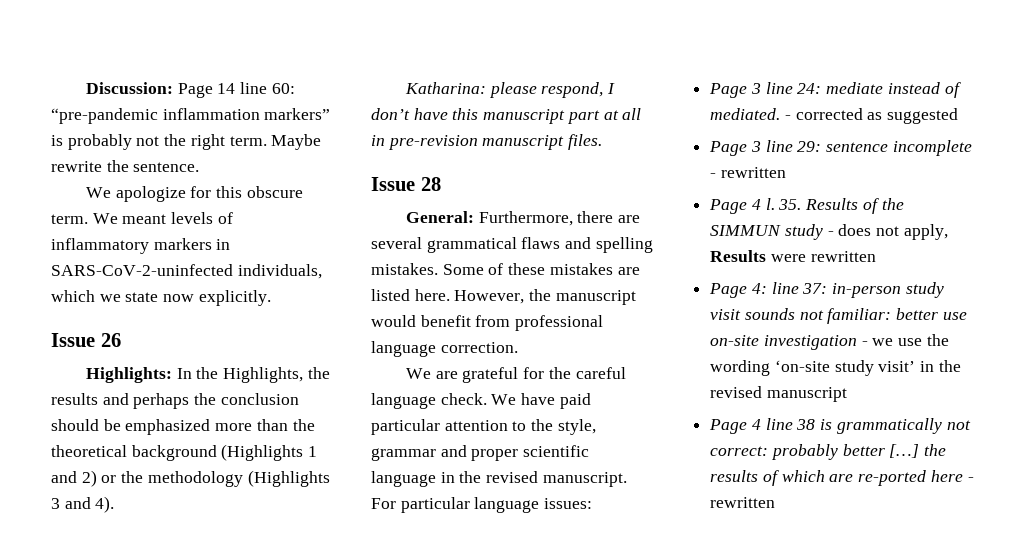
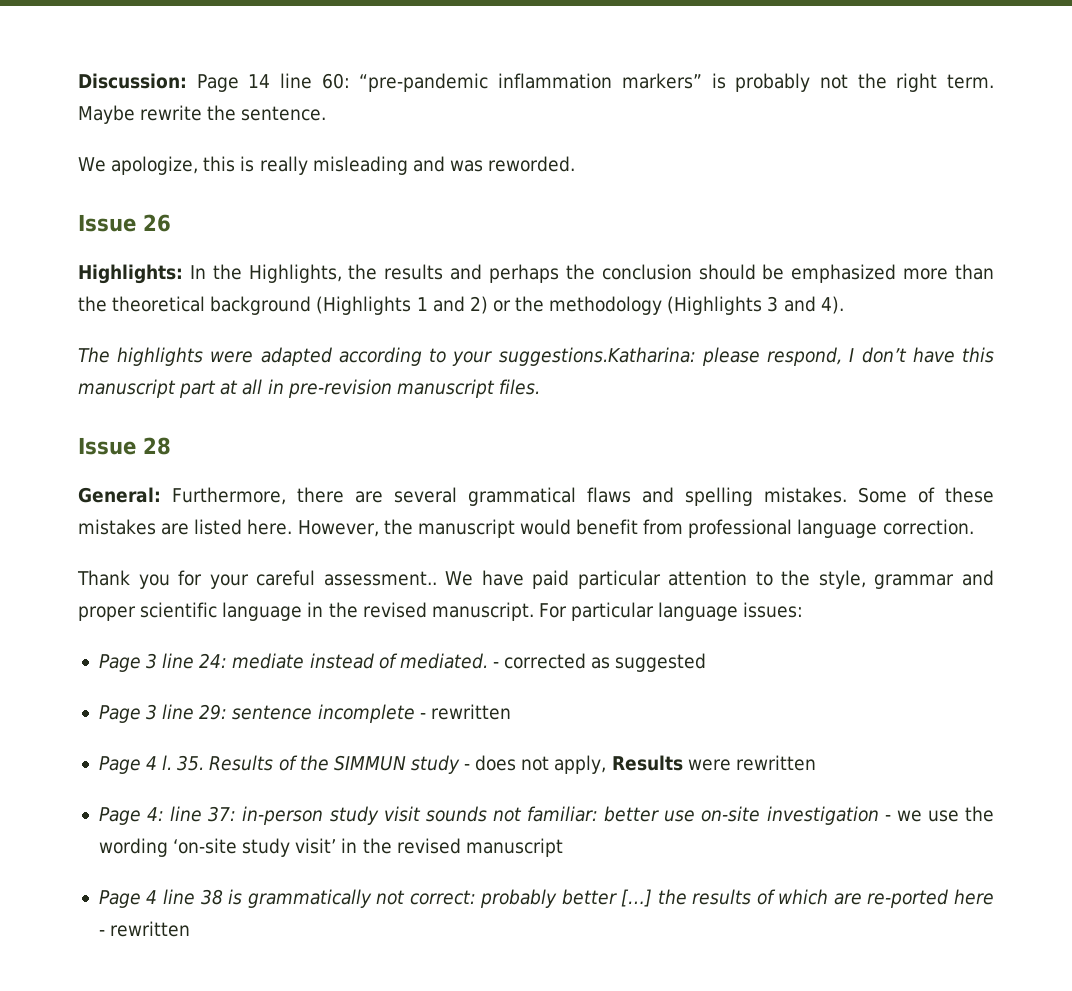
[115,186,303,202] [51,212,233,224] [51,238,231,254] [51,264,322,279] [51,290,271,306] apologize for this obscure term. We meant levels of inflammatory markers in SARS-CoV-2-uninfected individuals, which we state now explicitly. -> [111,156,576,175] apologize, this is really misleading and was reworded.
[404,82,486,94] Katharina: -> [78,347,696,366] The highlights were adapted according to your suggestions.Katharina:
[405,367,626,383] [371,393,487,409] We are grateful for the careful language check. -> [77,570,437,589] Thank you for your careful assessment..

